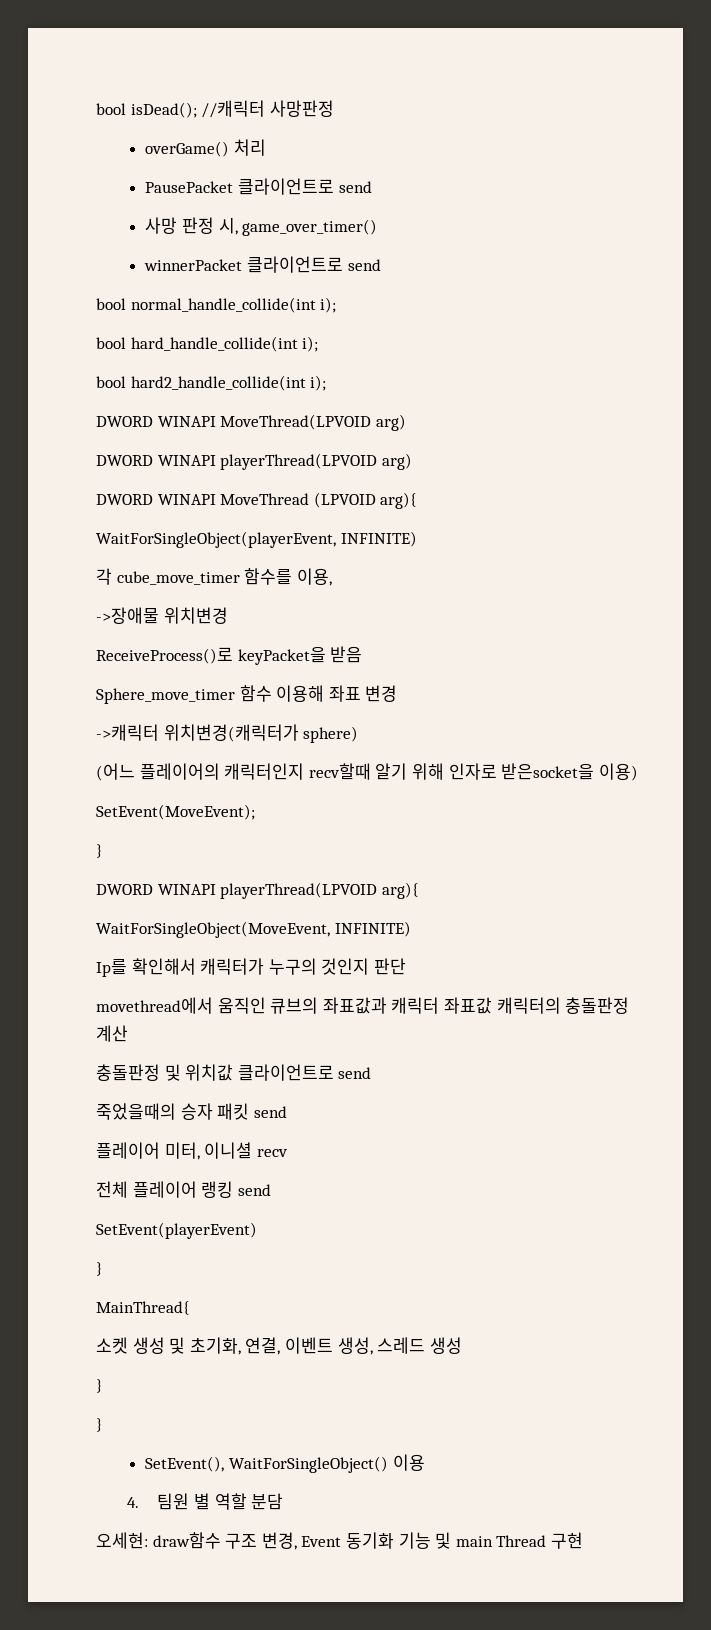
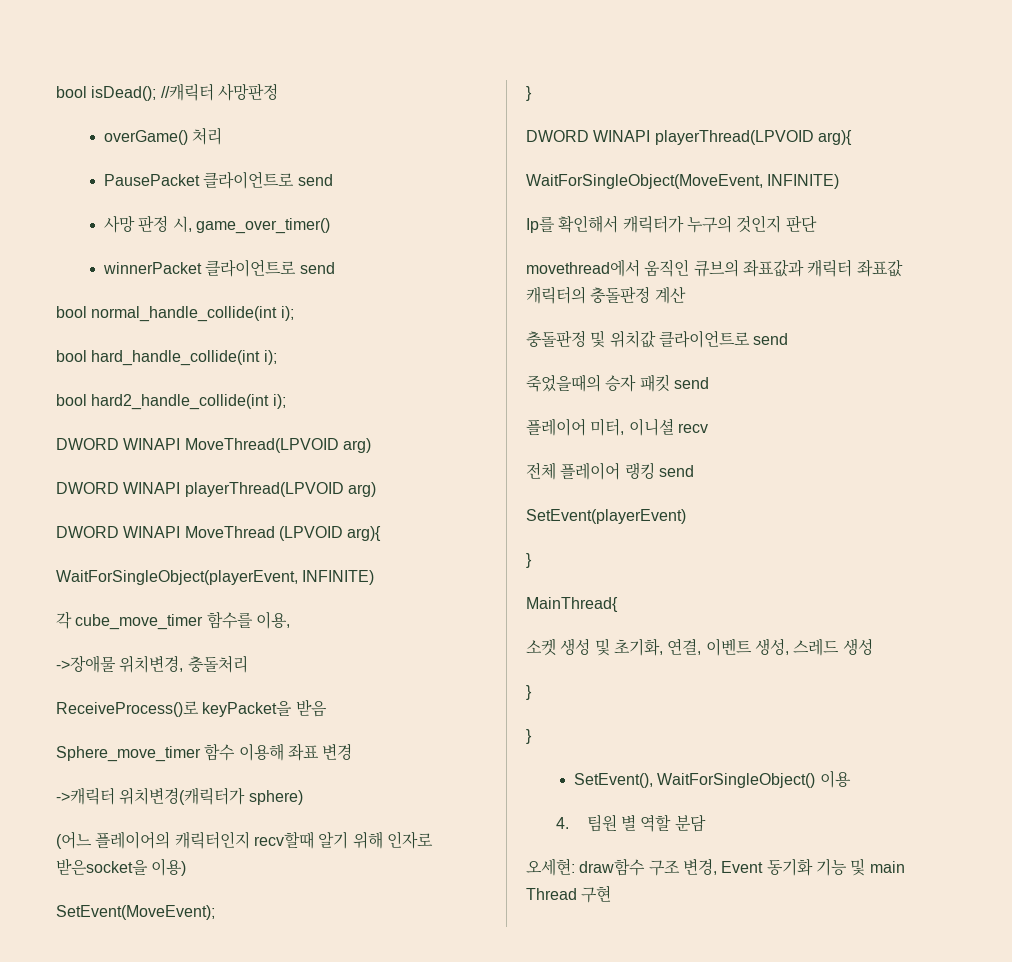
[163,607,228,624] 위치변경 -> [119,655,248,673] 위치변경, 충돌처리

